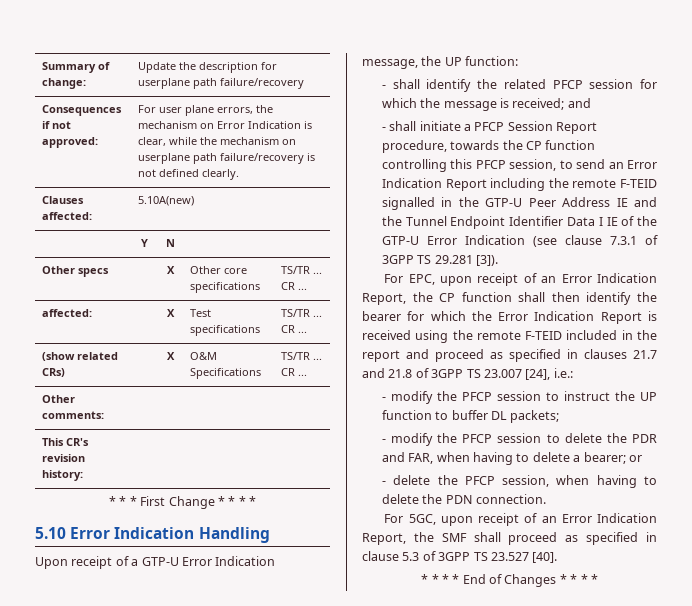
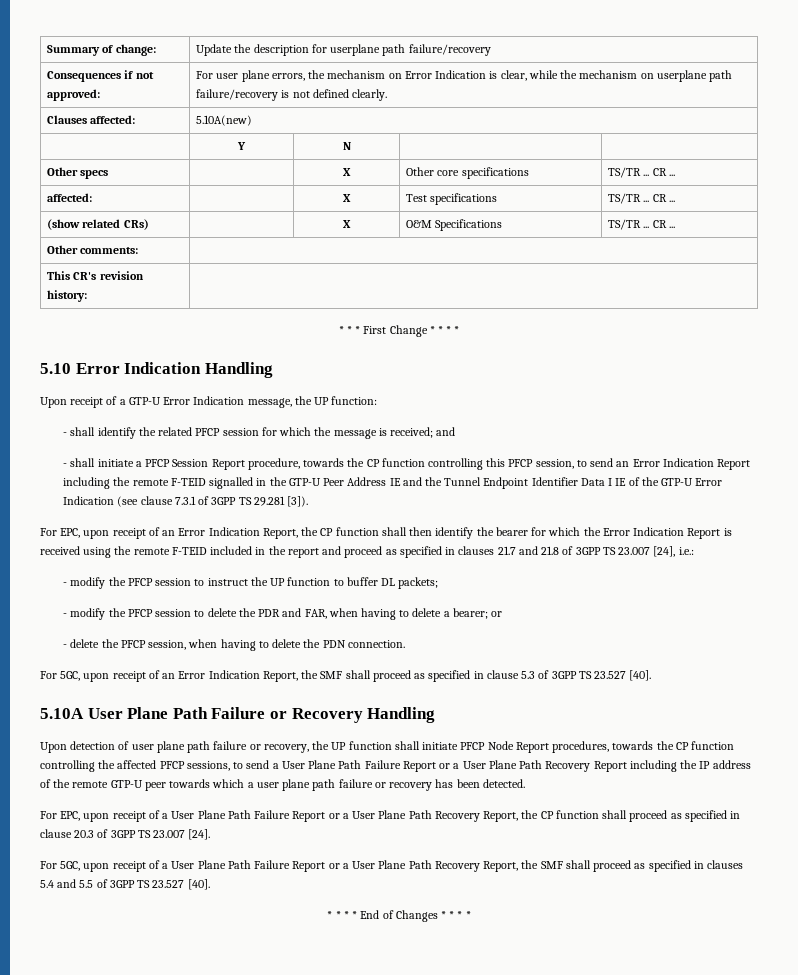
(558, 557) none -> [40,707,436,723] [40,741,735,753] [40,760,751,772] [40,779,525,791] [40,810,741,822] [40,829,211,840] [40,860,744,872] [40,879,210,890] // 5.10A User Plane Path Failure or Recovery Handling // Upon detection of user plane path failure or recovery, the UP function shall initiate PFCP Node Report procedures, towards the CP function controlling the affected PFCP sessions, to send a User Plane Path Failure Report or a User Plane Path Recovery Report including the IP address of the remote GTP-U peer towards which a user plane path failure or recovery has been detected. // For EPC, upon receipt of a User Plane Path Failure Report or a User Plane Path Recovery Report, the CP function shall proceed as specified in clause 20.3 of 3GPP TS 23.007 [24]. // For 5GC, upon receipt of a User Plane Path Failure Report or a User Plane Path Recovery Report, the SMF shall proceed as specified in clauses 5.4 and 5.5 of 3GPP TS 23.527 [40].

